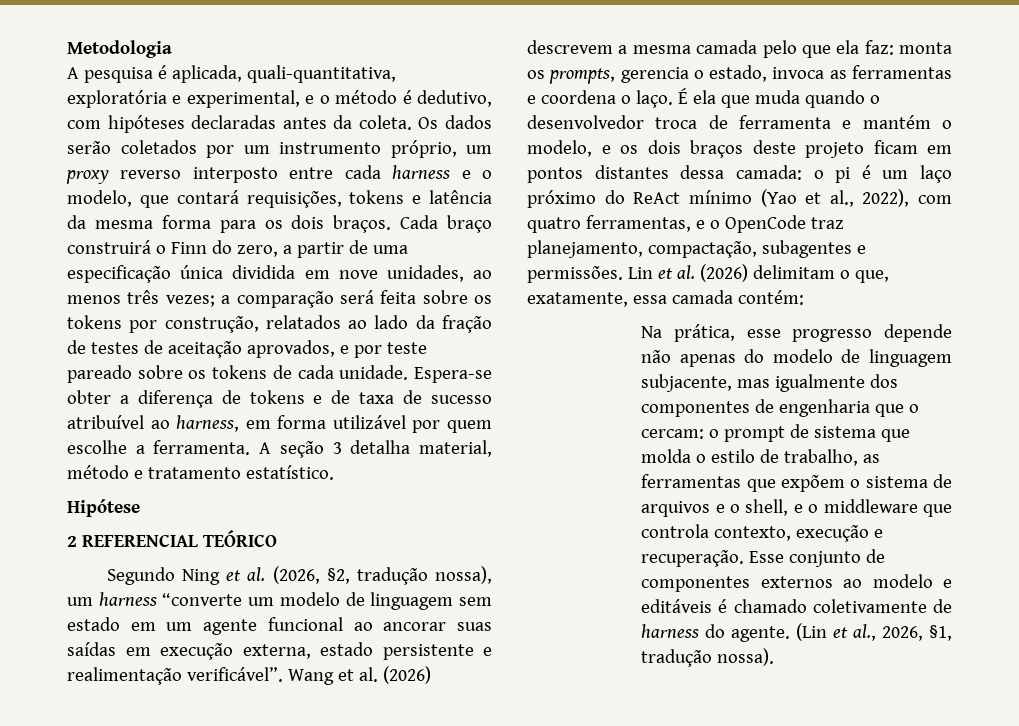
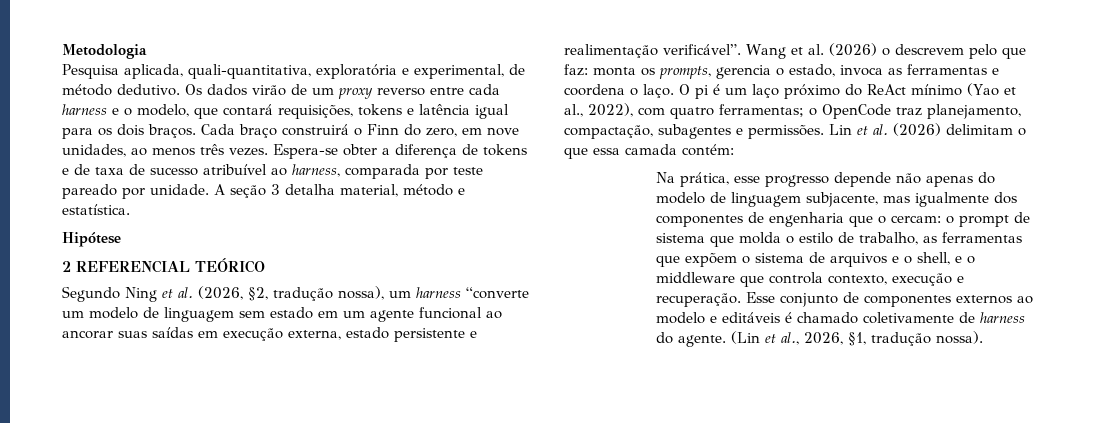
[67,65,167,83] A pesquisa é -> [62,64,119,79] Pesquisa
[305,90,492,107] [67,115,492,133] [67,140,457,158] e o método é dedutivo, com hipóteses declaradas antes da coleta. Os dados serão coletados por um instrumento próprio, -> [509,64,525,75] [62,84,307,96] de método dedutivo. Os dados virão de
[192,167,278,183] interposto -> (425, 92) none
[67,215,211,229] da mesma forma -> [475,104,509,119] igual
[282,240,408,258] [67,265,296,283] a partir de uma especificação única dividida -> (457, 132) none
[165,290,492,308] [67,315,492,333] [67,340,427,358] [67,365,409,383] vezes; a comparação será feita sobre os tokens por construção, relatados ao lado da fração de testes de aceitação aprovados, e por teste pareado sobre os tokens de cada unidade. -> [229,148,268,156] vezes.
[245,415,492,433] [67,440,251,455] em forma utilizável por quem escolhe a ferramenta. -> [345,164,483,179] [62,184,209,199] comparada por teste pareado por unidade.
[147,465,334,480] tratamento estatístico. -> [62,204,130,215] estatística.
[527,40,758,54] descrevem a mesma camada -> [881,44,964,56] o descrevem
[836,40,860,54] ela -> (1026, 53) none
[677,88,880,108] [527,115,952,129] [527,140,952,158] [527,165,824,183] É ela que muda quando o desenvolvedor troca de ferramenta e mantém o modelo, e os dois braços deste projeto ficam em pontos distantes dessa camada: o -> [679,84,690,95] O
[585,215,705,232] ferramentas, e -> [719,104,804,117] ferramentas;
[854,270,889,283] [527,292,628,307] que, exatamente, -> [564,148,588,159] que

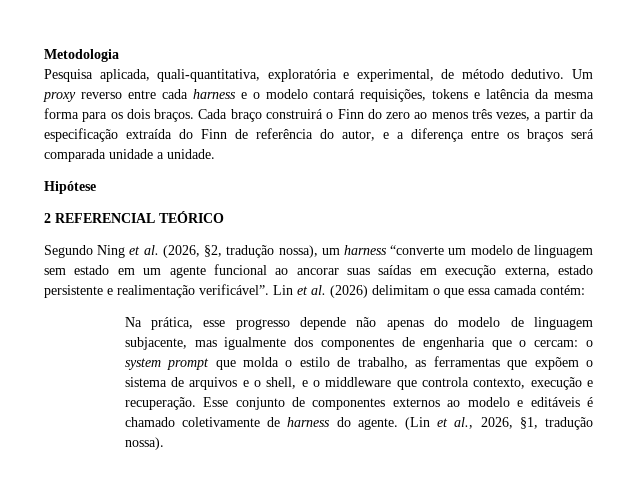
[185,84,334,96] Os dados virão de um -> [571,69,593,79] Um
[137,104,218,119] modelo, que -> [265,89,308,99] modelo
[475,104,509,119] igual -> [535,89,594,99] [44,108,79,119] da mesma forma
[426,127,519,137] [62,144,527,159] [62,164,483,179] [62,184,465,199] [62,204,130,215] zero, em nove unidades, ao menos três vezes. Espera-se obter a diferença de tokens e de taxa de sucesso atribuível ao harness, comparada por teste pareado por unidade. A seção 3 detalha material, método e estatística. -> [386,109,594,122] [44,128,594,142] [44,149,215,162] zero ao menos três vezes, a partir da especificação extraída do Finn de referência do autor, e a diferença entre os braços será comparada unidade a unidade.
[746,43,1026,59] [564,64,999,79] [564,83,1016,99] [564,103,1021,119] [564,124,824,139] Wang et al. (2026) o descrevem pelo que faz: monta os prompts, gerencia o estado, invoca as ferramentas e coordena o laço. O pi é um laço próximo do ReAct mínimo (Yao et al., 2022), com quatro ferramentas; o OpenCode traz planejamento, compactação, subagentes e permissões. -> (269, 289) none
[958,212,1030,227] [655,233,705,243] prompt de sistema -> [124,358,210,370] system prompt

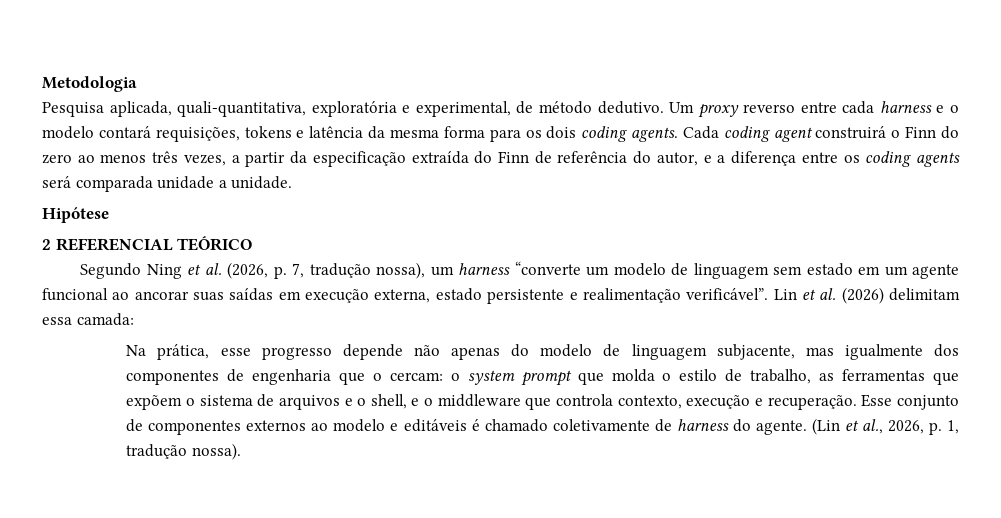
[154,109,262,122] braços. Cada braço -> [581,126,813,142] coding agents. Cada coding agent
[527,129,563,142] braços -> [865,151,961,167] coding agents
[204,245,223,257] §2, -> [273,263,305,279] p. 7,
[433,285,585,298] o que essa camada contém: -> [42,313,134,326] essa camada:
[519,417,538,429] §1, -> [928,420,959,435] p. 1,

